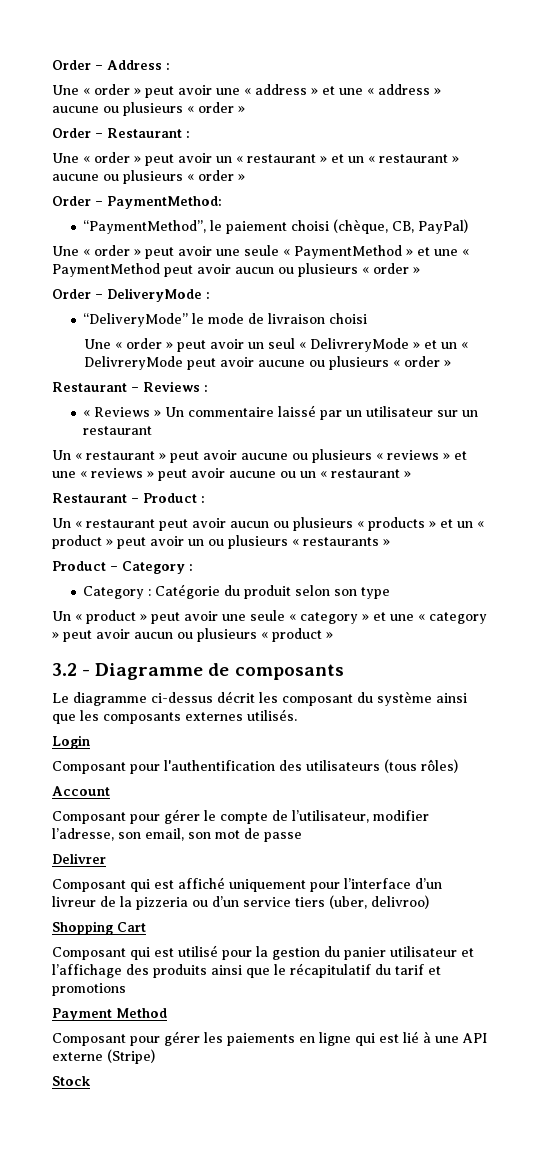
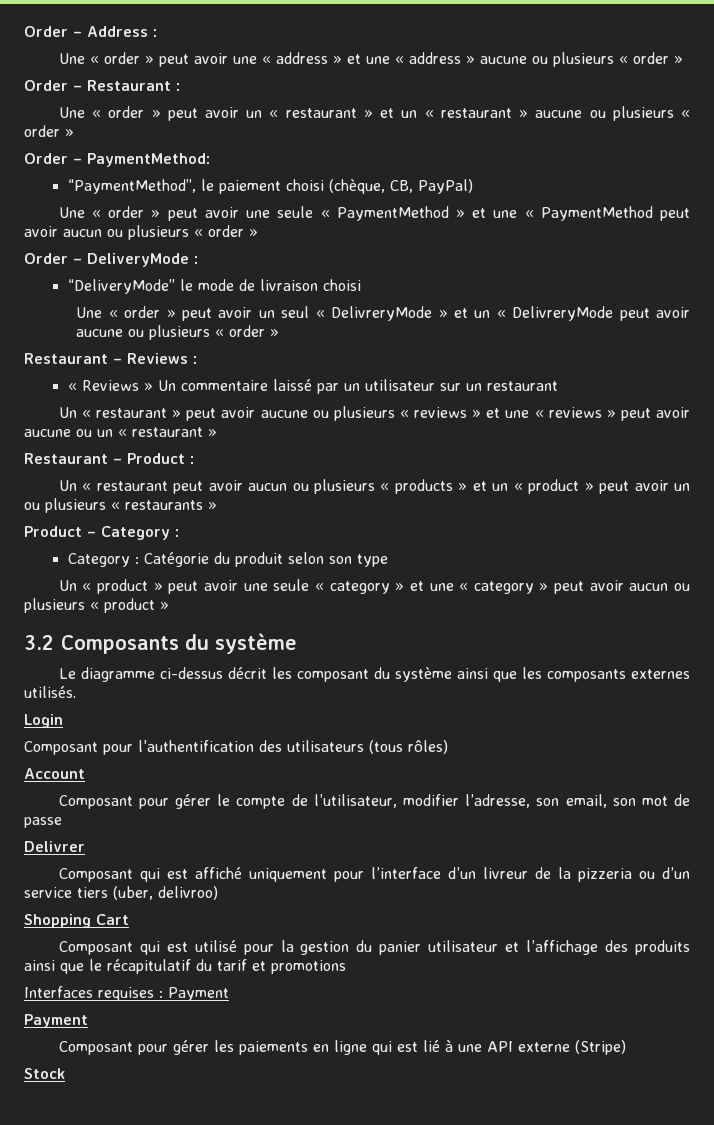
[82,663,344,680] - Diagramme de composants -> [61,633,297,654] Composants du système
[52,1008,167,1021] Payment Method -> [24,986,229,1001] [24,1014,88,1028] Interfaces requises : Payment // Payment

